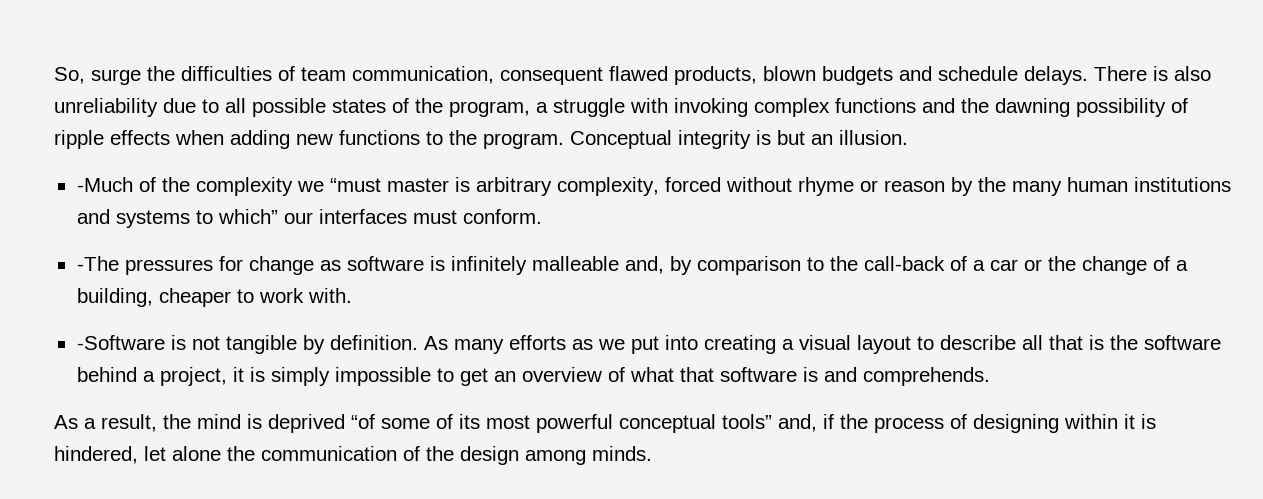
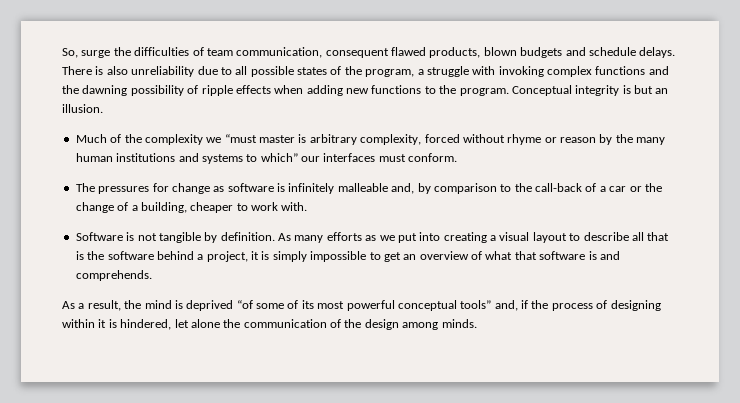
[76,177,133,192] -Much -> [75,134,107,143] Much
[76,256,119,271] -The -> [75,183,95,192] The
[76,335,165,350] -Software -> [75,232,123,241] Software

